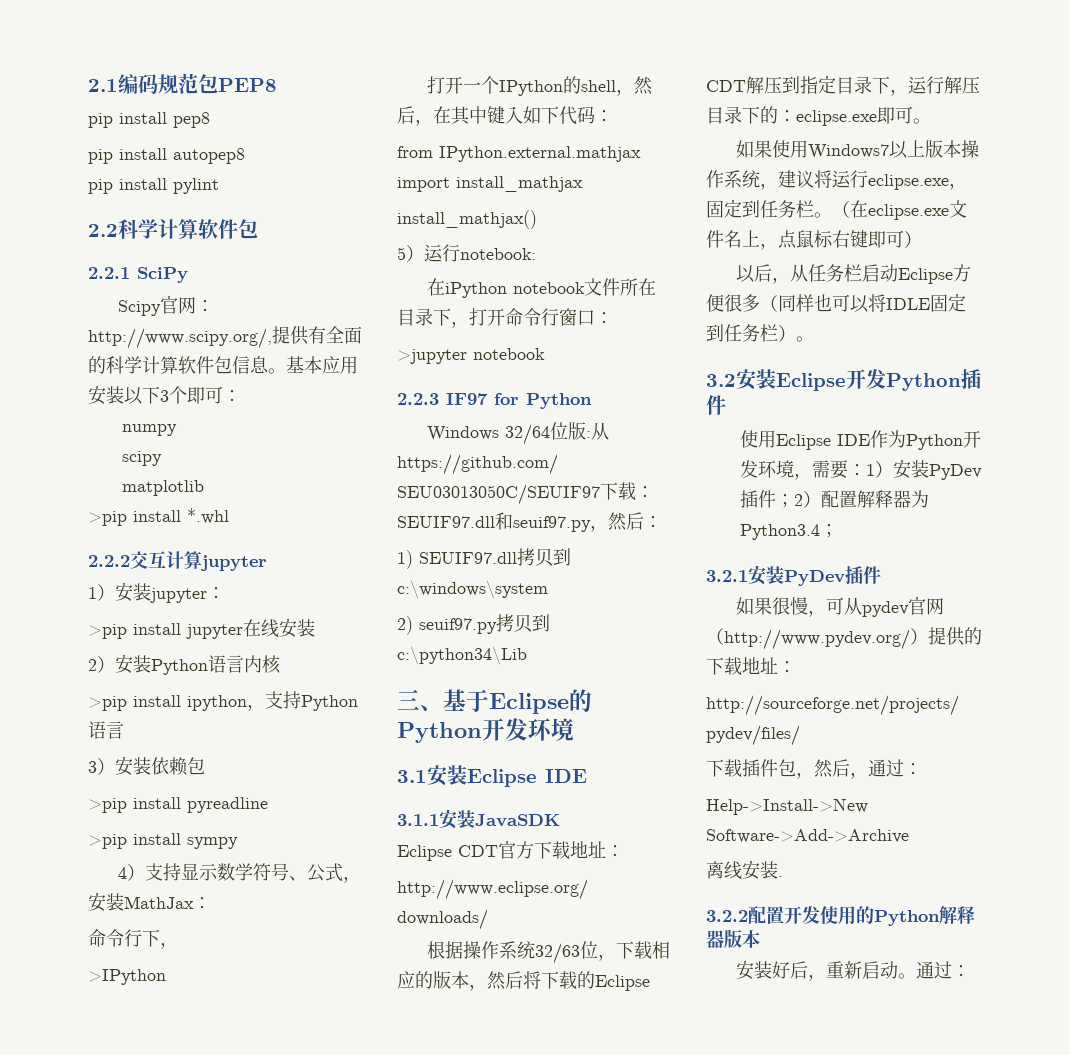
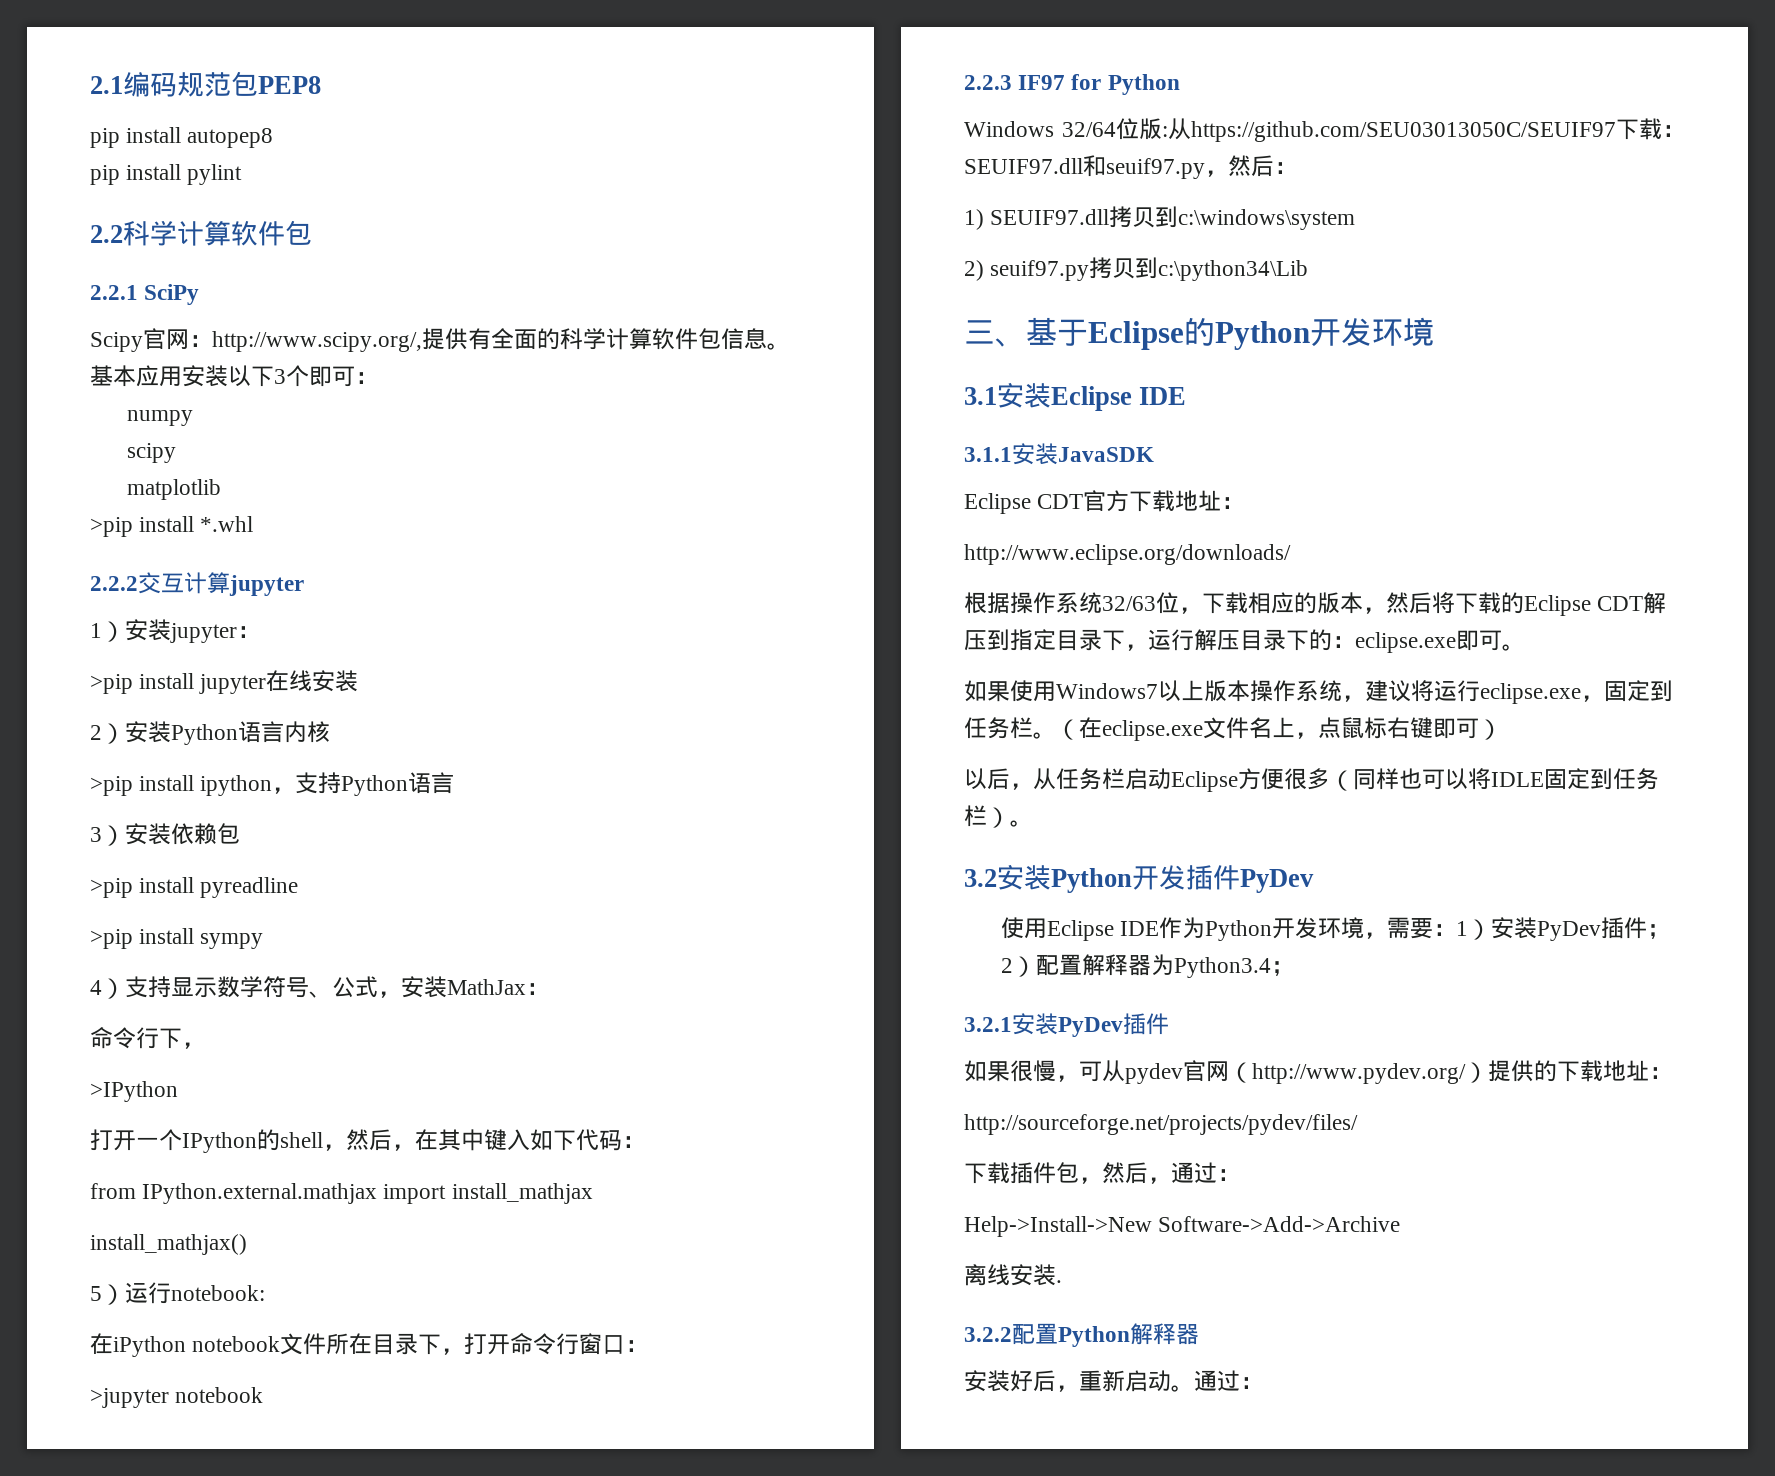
[88,112,210,128] // pip install pep8 -> (321, 85) none
[776,369,981,391] [706,395,726,415] Eclipse开发Python插件 -> [1051,865,1314,893] Python开发插件PyDev
[784,906,874,925] 开发使用的 -> (1058, 1333) none
[724,929,760,948] 版本 -> (1199, 1334) none

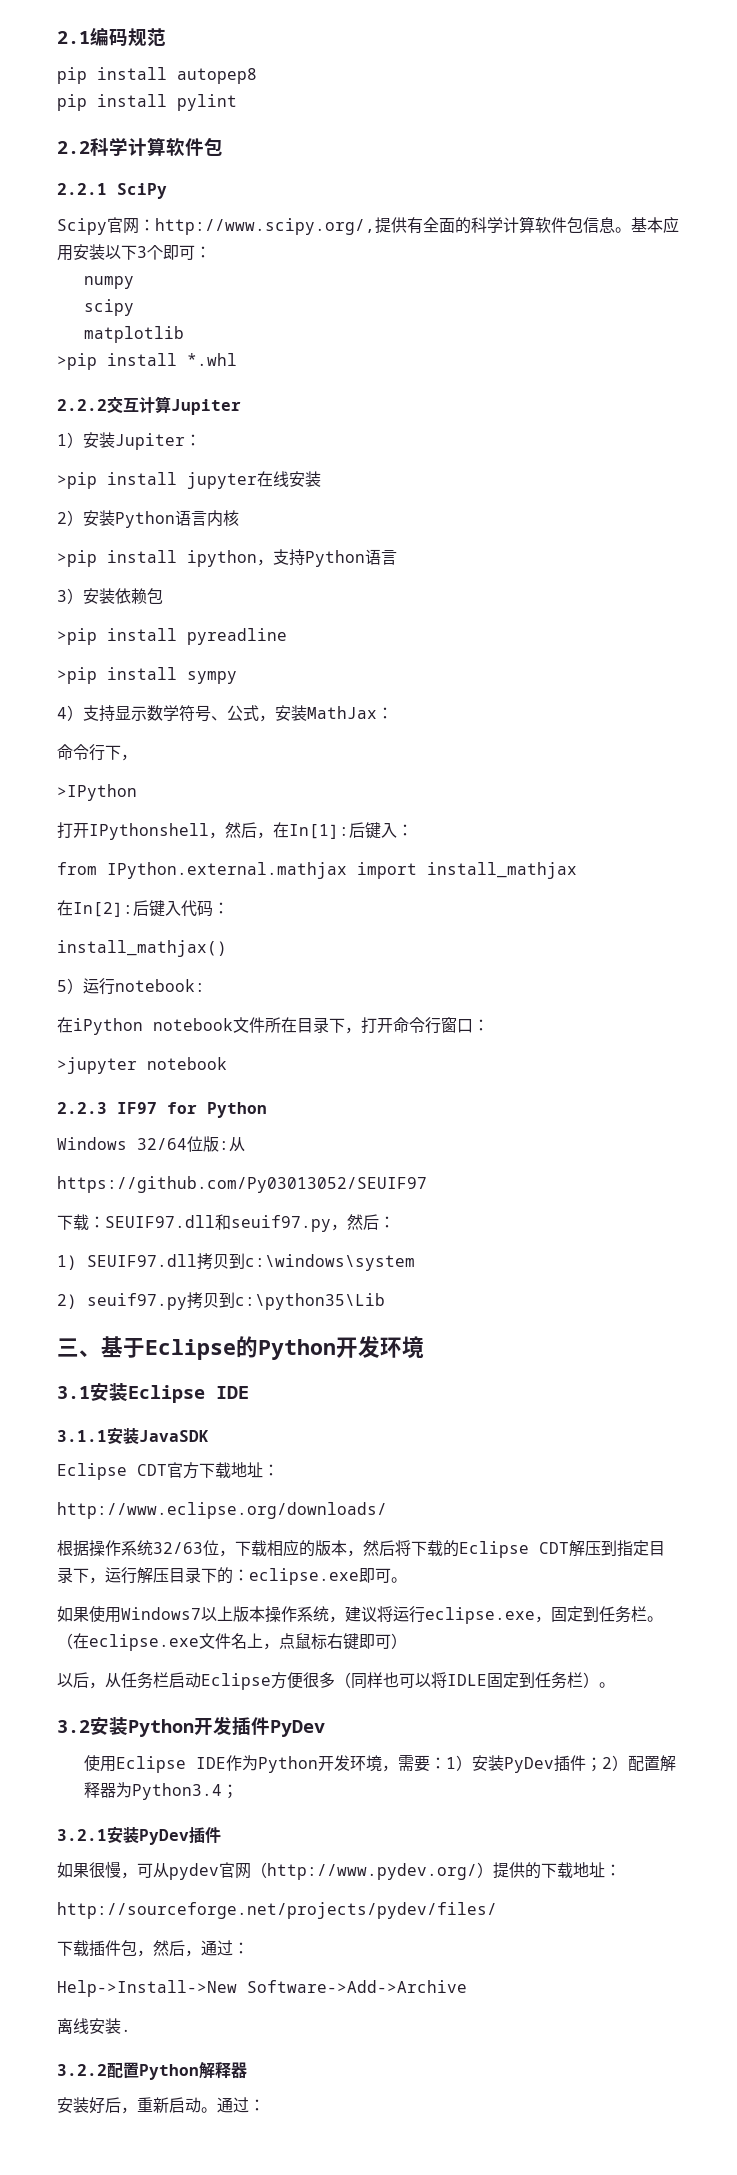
[231,71,321,96] 包PEP8 -> (166, 37) none
[229,575,304,596] [90,619,237,643] jupyter // 1）安装jupyter -> [171,399,241,415] [57,432,185,450] Jupiter // 1）安装Jupiter
[136,1129,622,1153] 一个IPython的shell，然后，在其中键入如下代码 -> [89,822,397,840] IPythonshell，然后，在In[1]:后键入
(593, 1193) none -> [57,900,229,917] // 在In[2]:后键入代码：
[1191,121,1616,142] https://github.com/SEU03013050C/SEUIF97 -> [57,1176,427,1193] // https://github.com/Py03013052/SEUIF97 //
[1158,260,1309,281] c:\python34\Lib -> [235,1293,385,1310] c:\python35\Lib

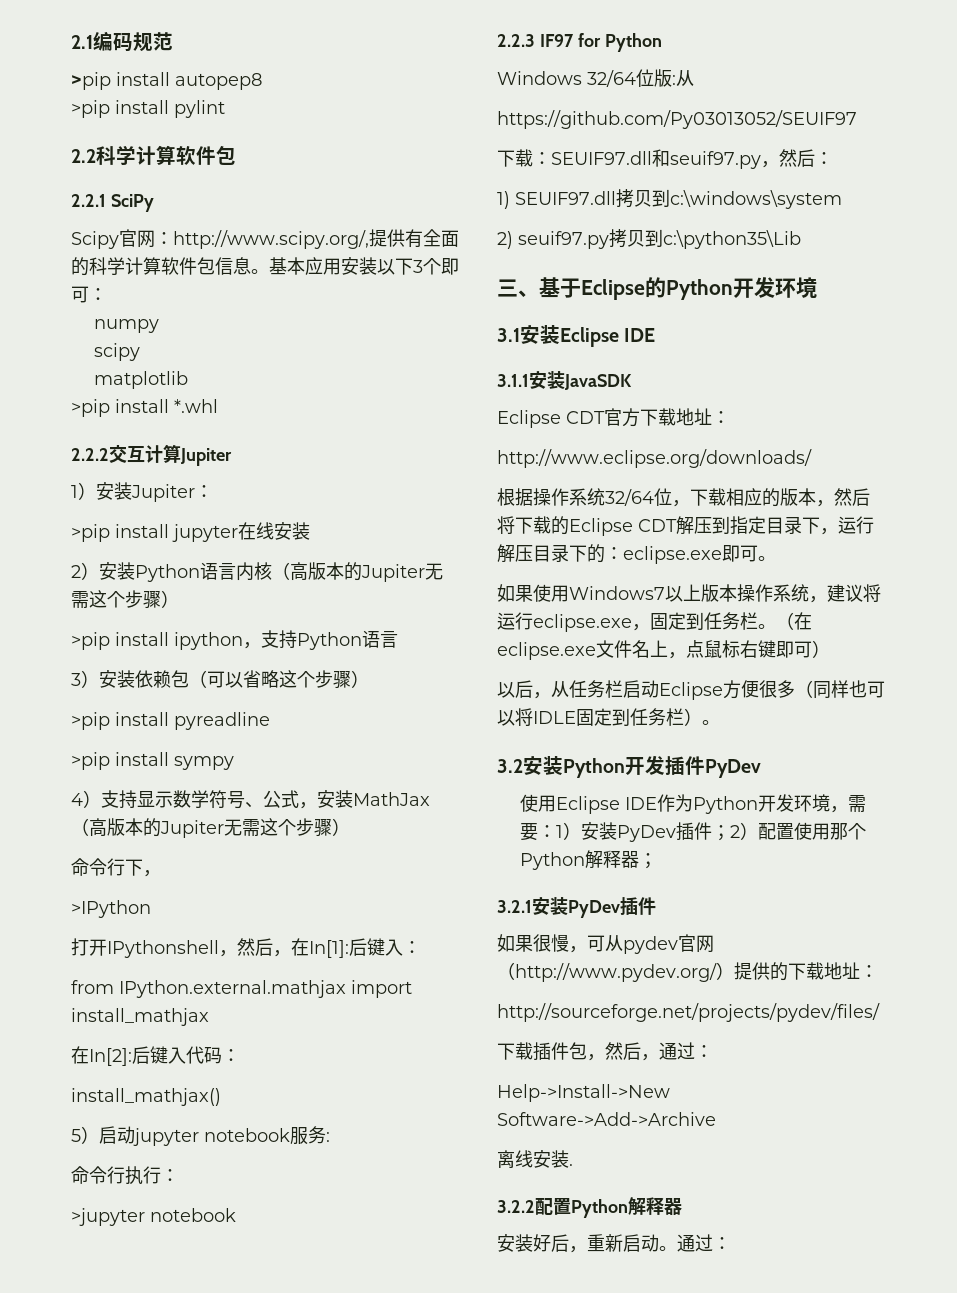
[57,67,87,84] pip -> [71,72,111,90] >pip
[57,94,87,111] pip -> [71,100,110,118] >pip
(239, 518) none -> [272,562,443,582] [71,590,179,609] （高版本的Jupiter无需这个步骤）
(163, 596) none -> [189,670,369,689] （可以省略这个步骤）
[377,707,393,719] ： -> [71,818,350,838] （高版本的Jupiter无需这个步骤）
[83,978,205,995] [57,1017,473,1035] 运行notebook: // 在iPython notebook文件所在目录下，打开命令行窗口 -> [99,1126,330,1146] [71,1166,161,1185] 启动jupyter notebook服务: // 命令行执行
[153,1542,203,1554] 32/63 -> [605,489,654,506] 32/64
[660,1755,677,1772] [84,1782,223,1800] 解释器为Python3.4 -> [794,822,867,840] [520,850,640,870] 使用那个Python解释器

